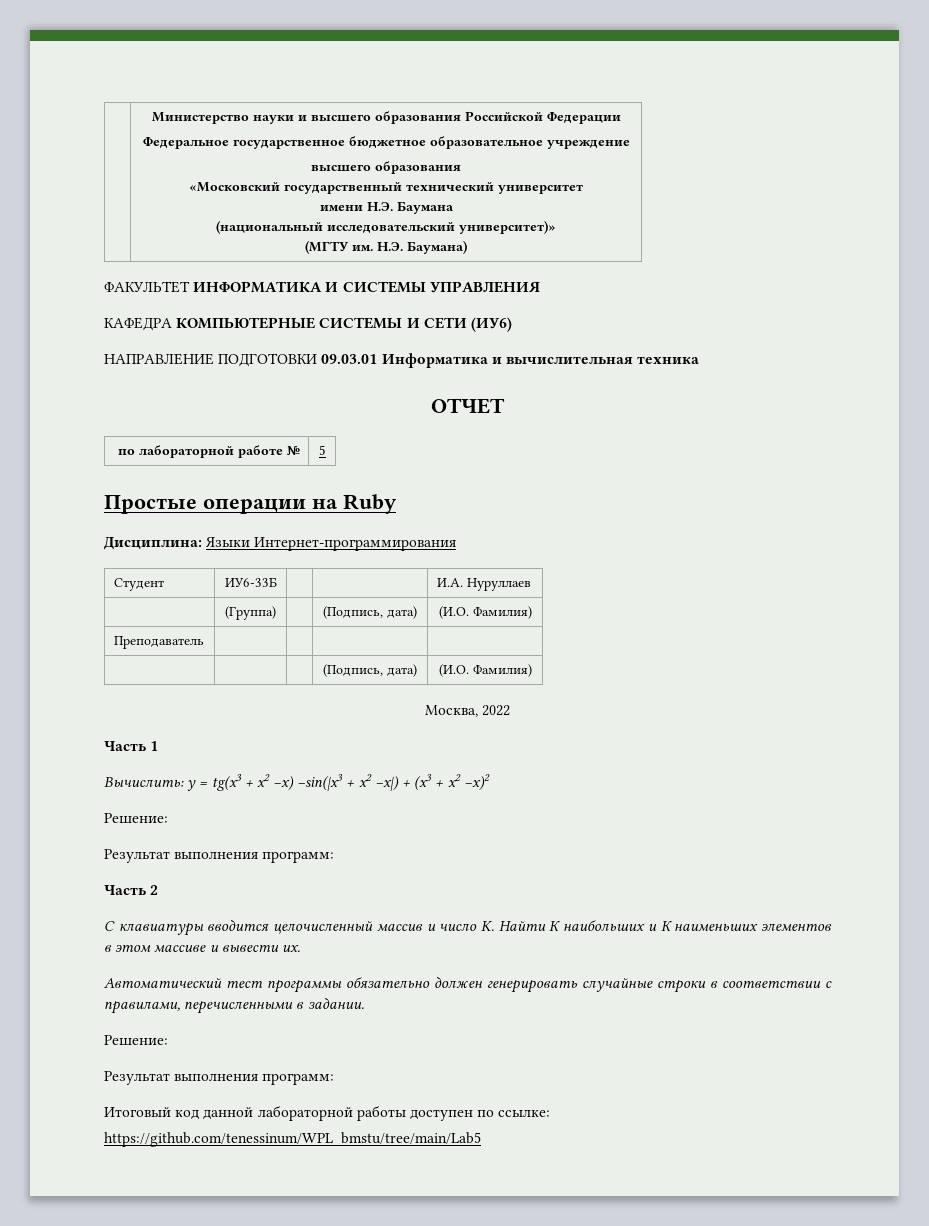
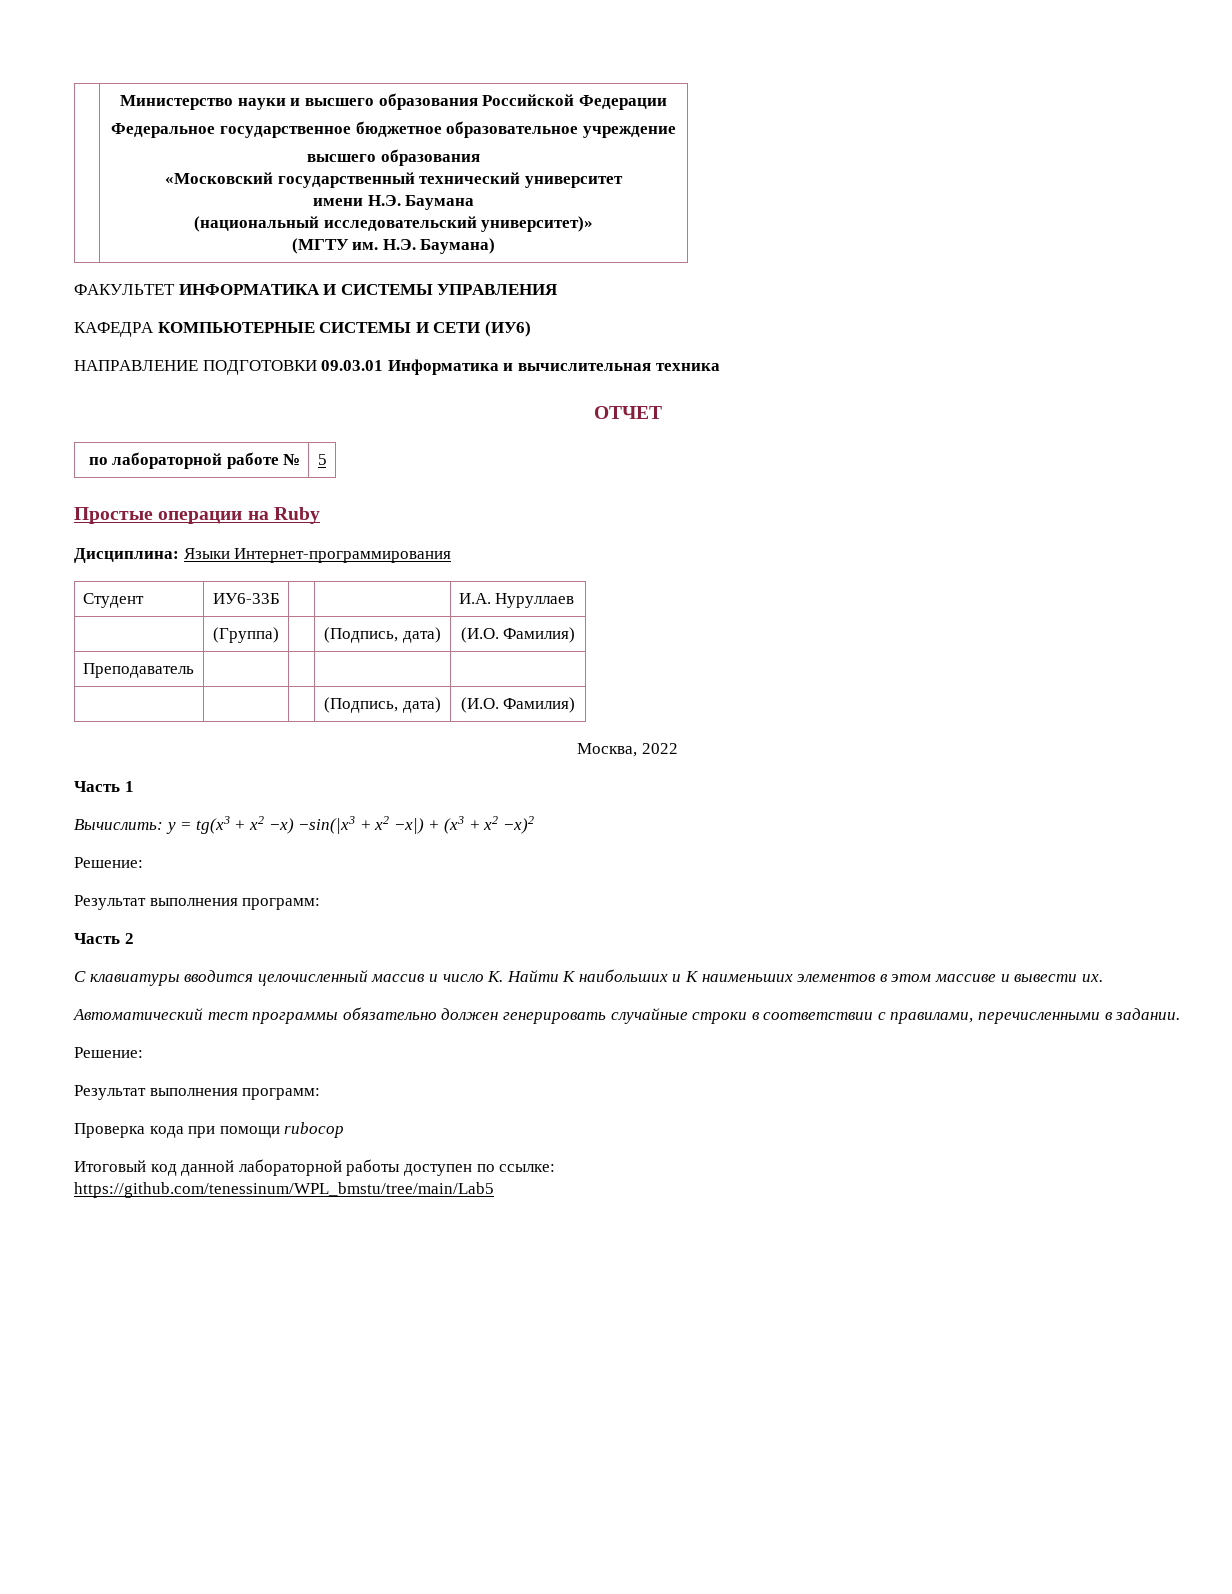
(335, 1079) none -> [74,1122,345,1138] // Проверка кода при помощи rubocop

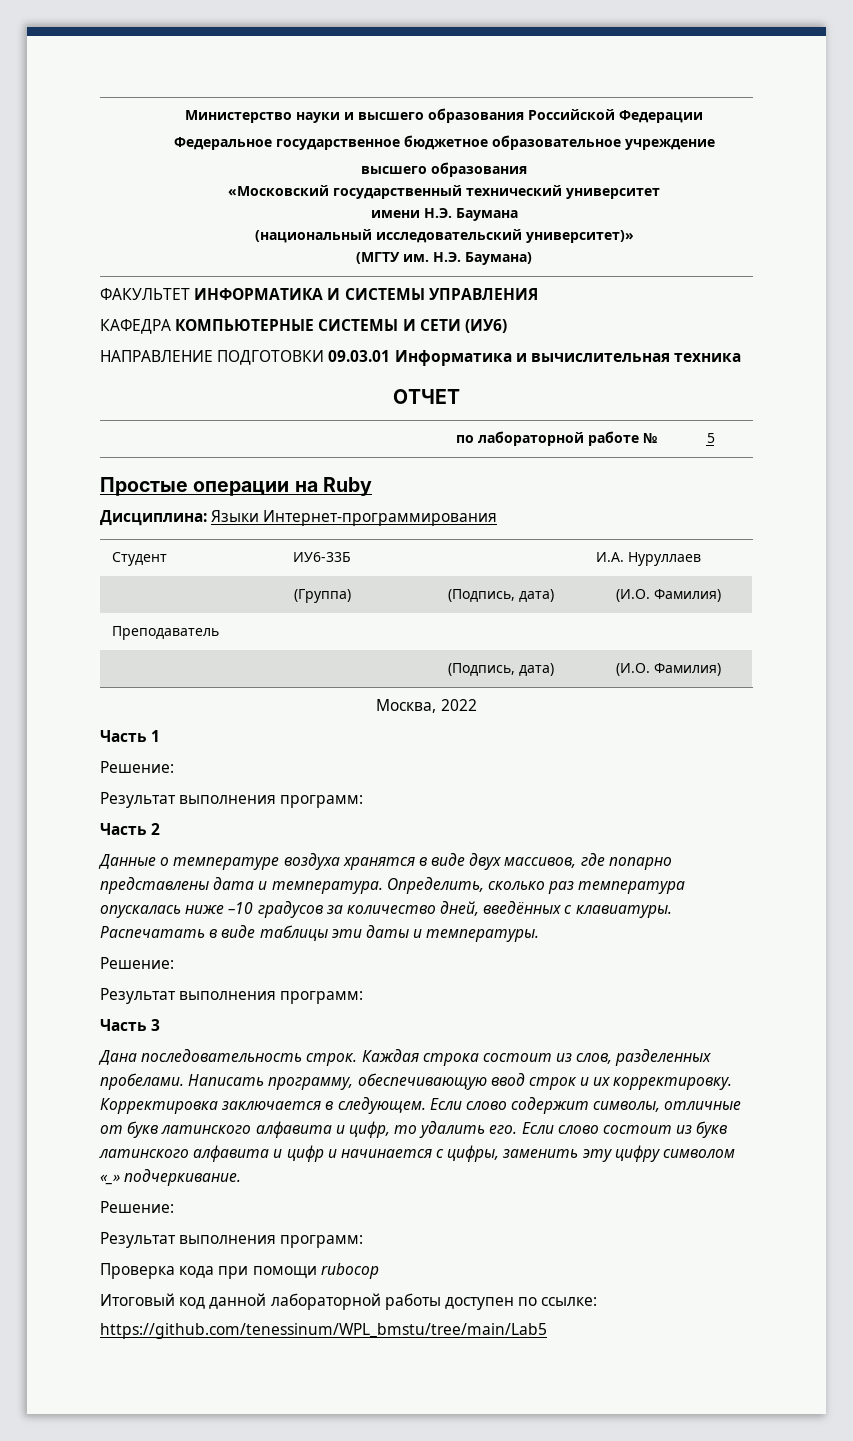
[74,816,534,834] // Вычислить: y = tg(x3 + x2 −x) −sin(|x3 + x2 −x|) + (x3 + x2 −x)2 -> (161, 736) none
[74,969,1103,986] [73,1007,1181,1024] С клавиатуры вводится целочисленный массив и число K. Найти К наибольших и К наименьших элементов в этом массиве и вывести их. // Автоматический тест программы обязательно должен генерировать случайные строки в соответствии с правилами, перечисленными в задании. -> [98,853,672,870] [100,877,686,894] [100,901,672,918] [100,925,540,942] [100,957,174,969] [100,988,364,1004] [100,1019,161,1031] [98,1049,712,1066] [100,1073,733,1090] [100,1097,742,1114] [100,1121,728,1138] [99,1145,736,1162] [100,1169,242,1186] Данные о температуре воздуха хранятся в виде двух массивов, где попарно представлены дата и температура. Определить, сколько раз температура опускалась ниже –10 градусов за количество дней, введённых с клавиатуры. Распечатать в виде таблицы эти даты и температуры. // Решение: // Результат выполнения программ: // Часть 3 // Дана последовательность строк. Каждая строка состоит из слов, разделенных пробелами. Написать программу, обеспечивающую ввод строк и их корректировку. Корректировка заключается в следующем. Если слово содержит символы, отличные от букв латинского алфавита и цифр, то удалить его. Если слово состоит из букв латинского алфавита и цифр и начинается с цифры, заменить эту цифру символом «_» подчеркивание.

